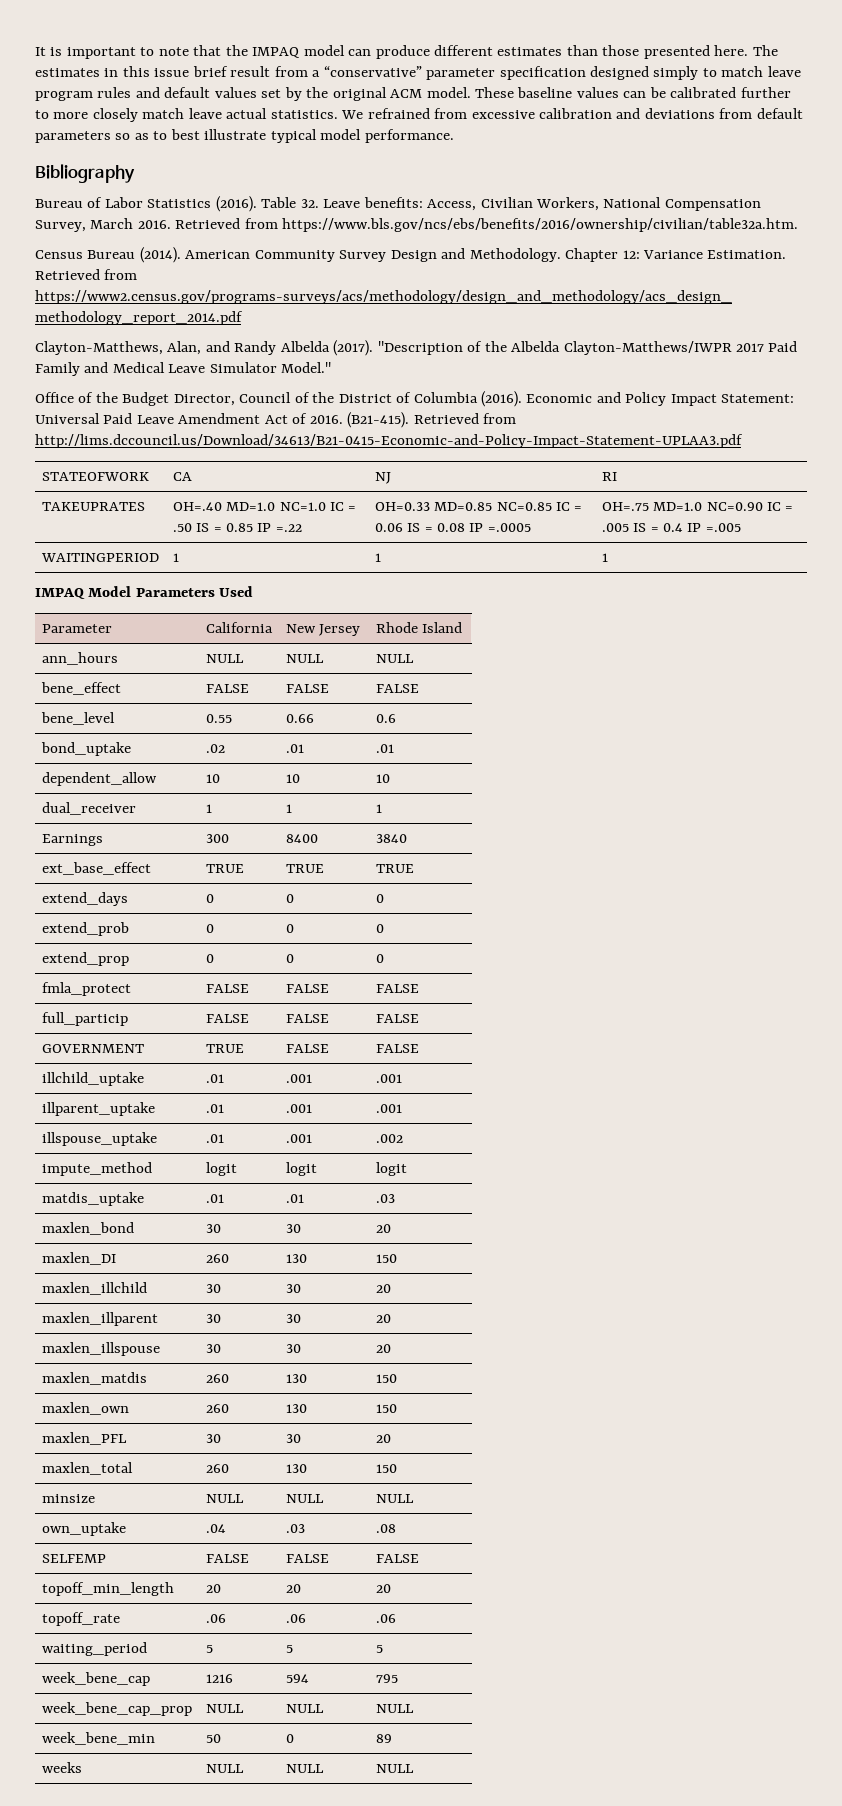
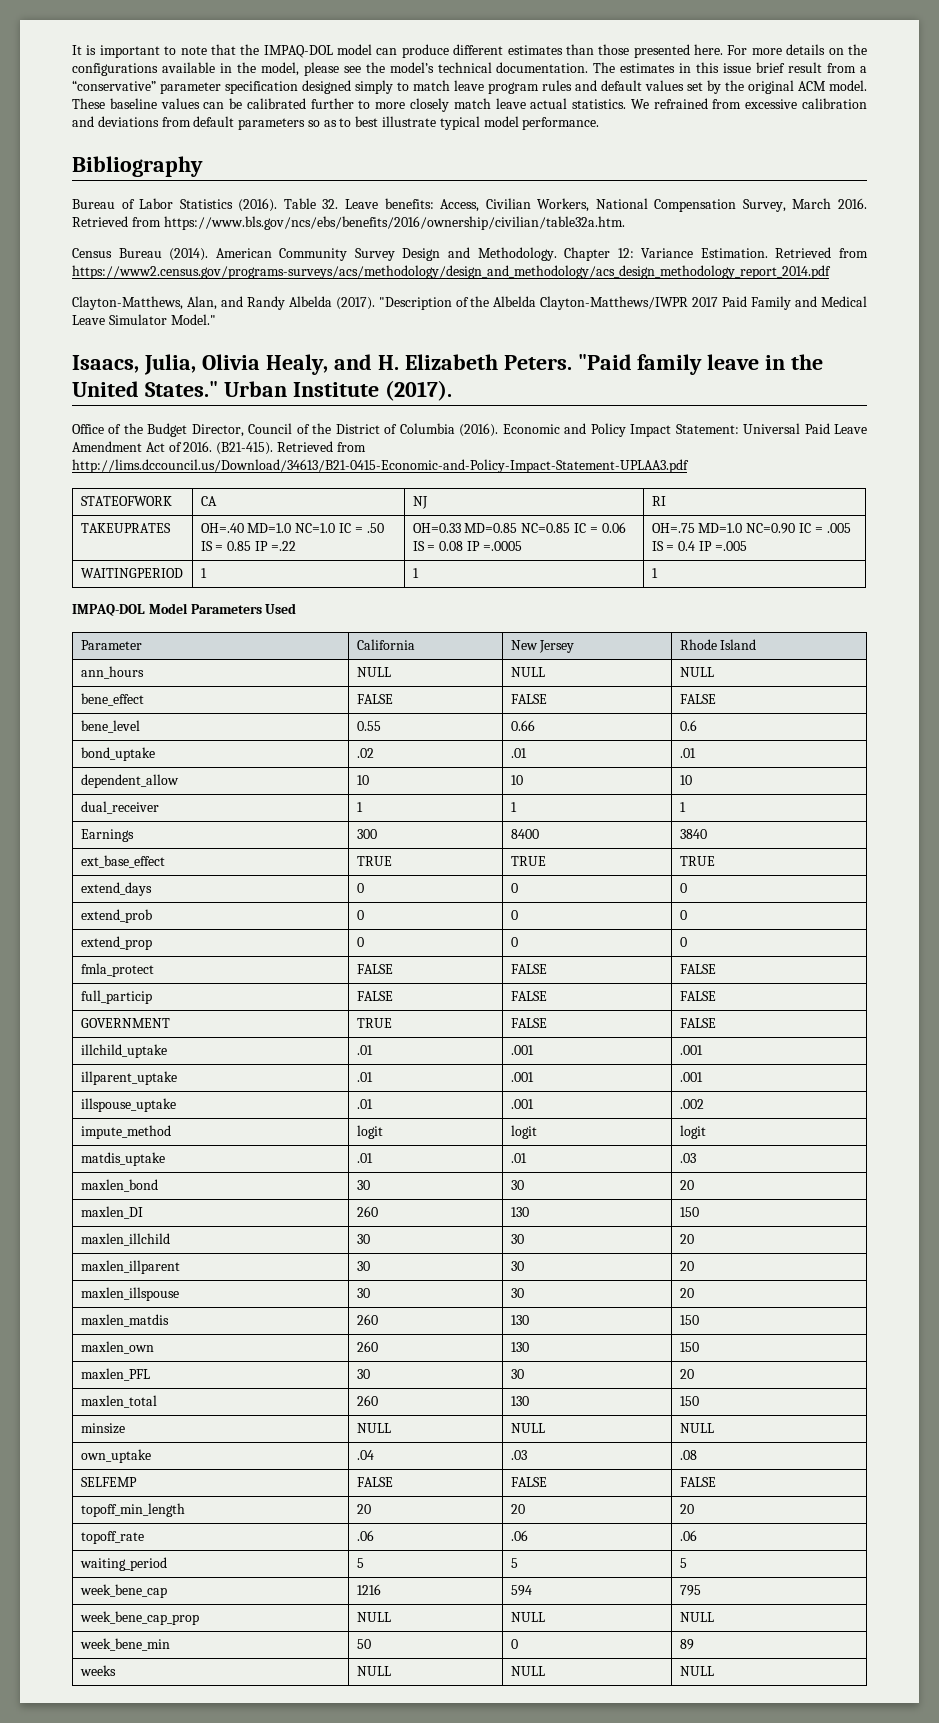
[252,47,301,58] IMPAQ -> [263,45,333,58] IMPAQ-DOL
(749, 50) none -> [727,44,868,55] [72,62,589,76] For more details on the configurations available in the model, please see the model’s technical documentation.
(332, 367) none -> [72,354,824,375] [72,380,452,401] // Isaacs, Julia, Olivia Healy, and H. Elizabeth Peters. "Paid family leave in the United States." Urban Institute (2017).
[35,588,85,599] IMPAQ -> [72,604,145,616] IMPAQ-DOL

